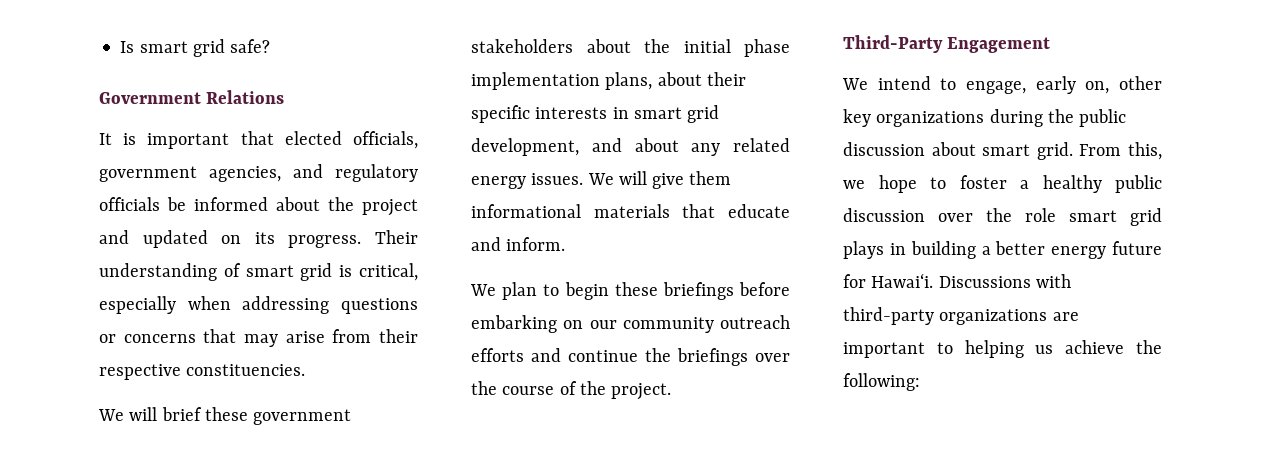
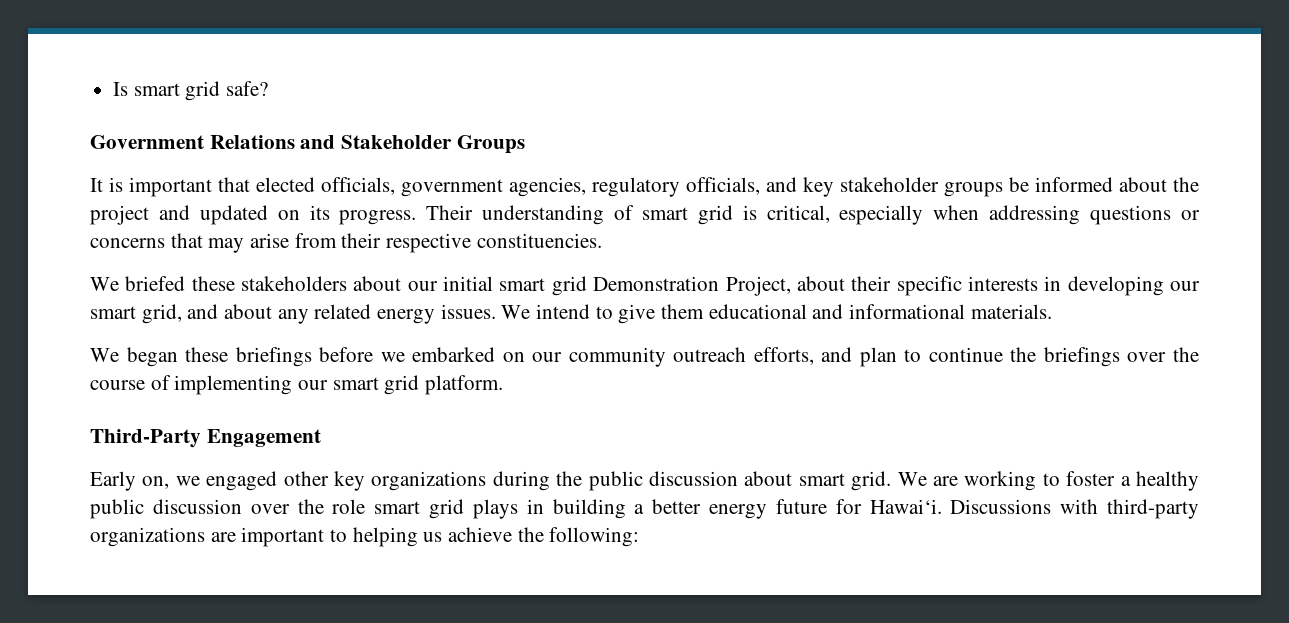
(285, 97) none -> [300,135,525,154] and Stakeholder Groups
[293,164,418,182] [99,197,160,211] and regulatory officials -> [592,177,1003,197] regulatory officials, and key stakeholder groups
[129,407,352,425] [471,39,790,57] [471,72,653,90] will brief these government stakeholders about the initial phase implementation plans, -> [125,276,791,296] briefed these stakeholders about our initial smart grid Demonstration Project,
[633,105,720,123] [471,138,579,156] smart grid development, -> [1067,276,1201,296] [90,304,182,324] developing our smart grid,
[618,171,732,189] [471,204,790,218] [471,237,566,251] [470,282,609,300] will give them informational materials that educate and inform. // We plan to begin -> [536,304,1052,324] [90,347,178,367] intend to give them educational and informational materials. // We began
[471,315,557,333] embarking -> [380,347,496,362] we embarked
[471,348,561,362] efforts and -> [753,347,922,367] efforts, and plan to
[579,381,672,400] [843,35,1051,53] [842,76,1110,94] the project. // Third-Party Engagement // We intend to engage, early on, -> [174,375,504,395] [90,429,321,448] [90,471,278,491] implementing our smart grid platform. // Third-Party Engagement // Early on, we engaged
[1079,142,1162,160] [843,175,917,193] From this, we hope -> [897,471,1037,491] We are working

